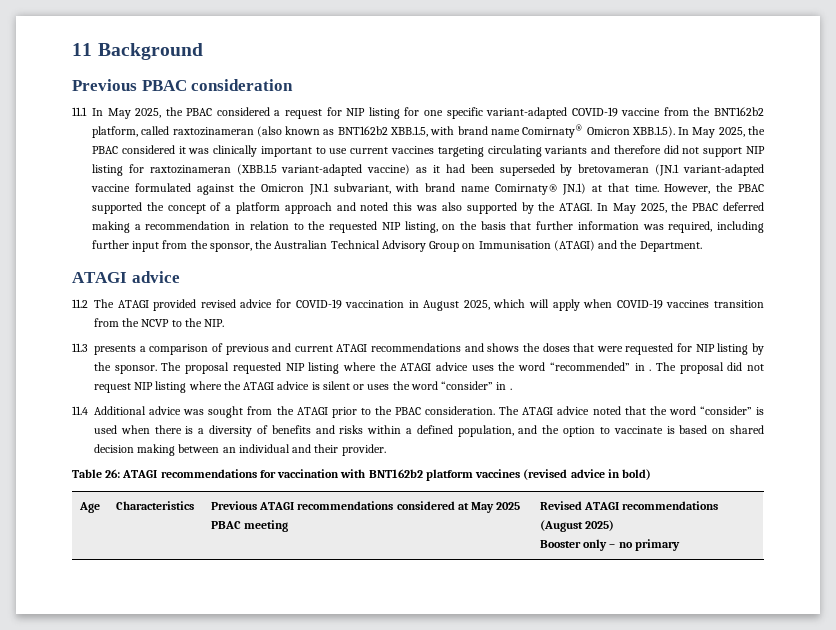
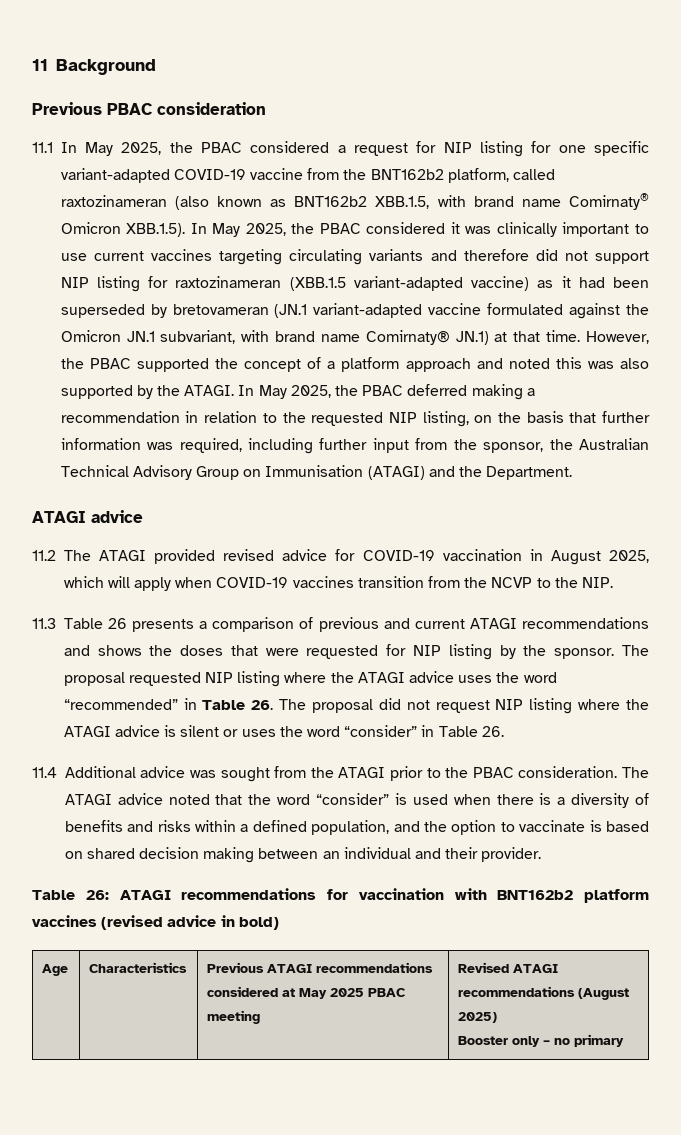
(88, 347) none -> [63,618,127,629] Table 26
[649,369,652,371] . -> [202,700,274,710] Table 26.
[509,388,512,390] . -> [438,726,504,737] Table 26.

